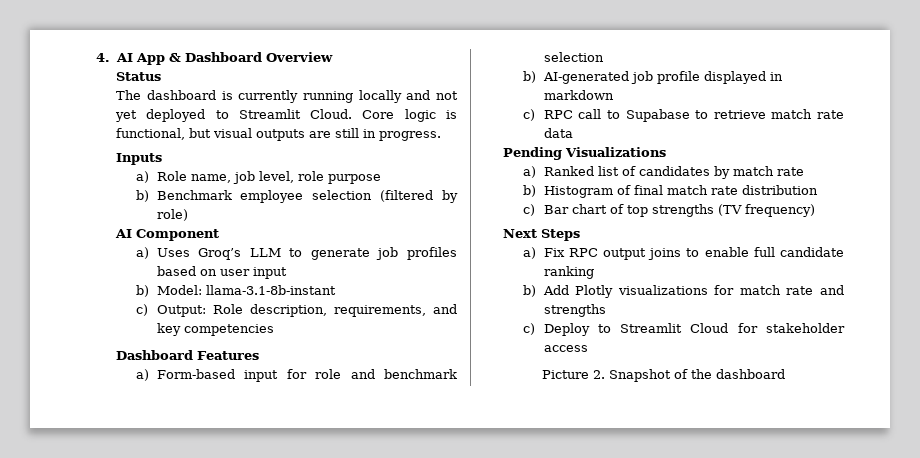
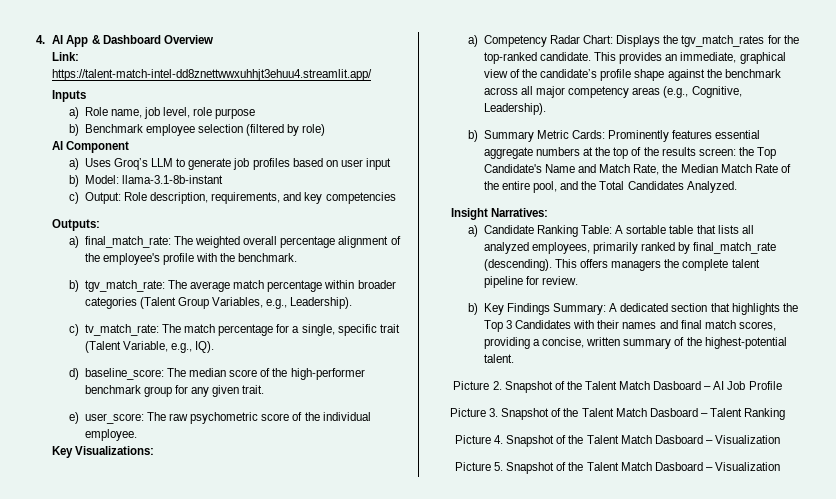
[116,72,162,81] [116,90,458,103] [115,109,457,122] [116,128,442,141] Status // The dashboard is currently running locally and not yet deployed to Streamlit Cloud. Core logic is functional, but visual outputs are still in progress. -> [52,52,80,61] [52,69,373,81] Link: https://talent-match-intel-dd8znettwwxuhhjt3ehuu4.streamlit.app/
[116,350,260,360] [136,369,457,382] [543,52,604,62] [523,71,783,84] [543,90,614,100] [523,109,844,122] [543,128,573,138] [503,147,667,160] [523,166,804,179] [523,185,818,198] [523,204,815,217] [503,229,581,241] [523,247,844,260] [543,266,594,279] [523,285,844,298] [543,304,606,317] [523,323,845,336] [543,345,588,352] Dashboard Features // a) Form-based input for role and benchmark selection // b) AI-generated job profile displayed in markdown // c) RPC call to Supabase to retrieve match rate data // Pending Visualizations // a) Ranked list of candidates by match rate // b) Histogram of final match rate distribution // c) Bar chart of top strengths (TV frequency) // Next Steps // a) Fix RPC output joins to enable full candidate ranking // b) Add Plotly visualizations for match rate and strengths // c) Deploy to Streamlit Cloud for stakeholder access -> [52,219,101,231] [68,236,401,248] [84,253,298,265] [68,280,396,292] [84,297,353,309] [68,324,400,336] [84,341,215,353] [68,368,365,380] [84,385,265,397] [68,412,371,424] [84,429,137,441] [52,446,155,458] [467,35,799,47] [483,52,786,64] [483,69,781,81] [483,86,742,98] [483,103,546,115] [467,130,761,142] [483,147,776,159] [483,164,791,175] [483,181,737,193] [451,208,549,220] [467,225,754,237] [483,242,777,254] [483,259,760,271] [483,276,579,288] [467,303,798,315] [483,320,776,332] [483,337,787,349] [483,354,514,363] Outputs: // a) final_match_rate: The weighted overall percentage alignment of the employee's profile with the benchmark. // b) tgv_match_rate: The average match percentage within broader categories (Talent Group Variables, e.g., Leadership). // c) tv_match_rate: The match percentage for a single, specific trait (Talent Variable, e.g., IQ). // d) baseline_score: The median score of the high-performer benchmark group for any given trait. // e) user_score: The raw psychometric score of the individual employee. // Key Visualizations: // a) Competency Radar Chart: Displays the tgv_match_rates for the top-ranked candidate. This provides an immediate, graphical view of the candidate’s profile shape against the benchmark across all major competency areas (e.g., Cognitive, Leadership). // b) Summary Metric Cards: Prominently features essential aggregate numbers at the top of the results screen: the Top Candidate's Name and Match Rate, the Median Match Rate of the entire pool, and the Total Candidates Analyzed. // Insight Narratives: // a) Candidate Ranking Table: A sortable table that lists all analyzed employees, primarily ranked by final_match_rate (descending). This offers managers the complete talent pipeline for review. // b) Key Findings Summary: A dedicated section that highlights the Top 3 Candidates with their names and final match scores, providing a concise, written summary of the highest-potential talent.
[716,369,785,379] dashboard -> [584,381,782,390] [449,408,786,420] [455,435,780,447] [455,462,780,474] Talent Match Dasboard – AI Job Profile // Picture 3. Snapshot of the Talent Match Dasboard – Talent Ranking // Picture 4. Snapshot of the Talent Match Dasboard – Visualization // Picture 5. Snapshot of the Talent Match Dasboard – Visualization

